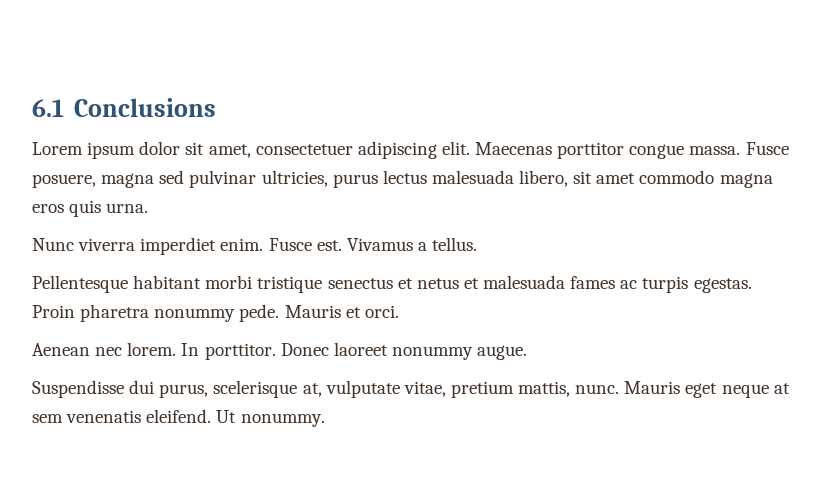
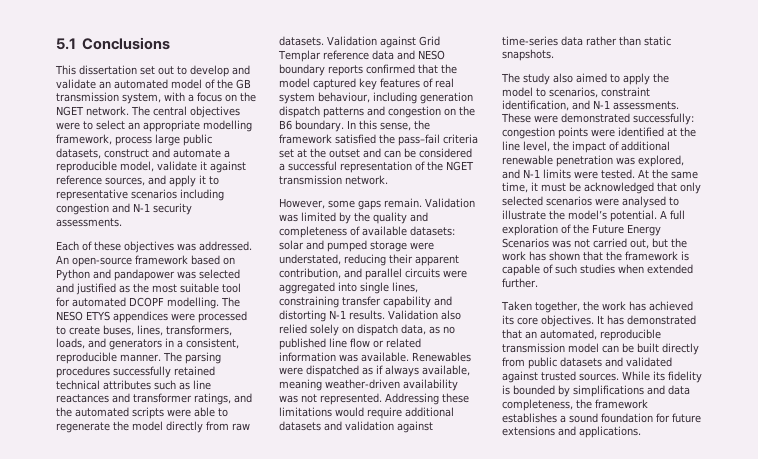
[32,99,64,117] 6.1 -> [56,38,76,50] 5.1
[32,141,789,159] [32,170,773,188] [32,200,149,217] [32,237,478,255] [32,275,752,293] [32,304,399,322] [32,342,528,360] [32,380,790,398] [32,409,325,427] Lorem ipsum dolor sit amet, consectetuer adipiscing elit. Maecenas porttitor congue massa. Fusce posuere, magna sed pulvinar ultricies, purus lectus malesuada libero, sit amet commodo magna eros quis urna. // Nunc viverra imperdiet enim. Fusce est. Vivamus a tellus. // Pellentesque habitant morbi tristique senectus et netus et malesuada fames ac turpis egestas. Proin pharetra nonummy pede. Mauris et orci. // Aenean nec lorem. In porttitor. Donec laoreet nonummy augue. // Suspendisse dui purus, scelerisque at, vulputate vitae, pretium mattis, nunc. Mauris eget neque at sem venenatis eleifend. Ut nonummy. -> [55,65,250,77] [56,79,251,89] [56,92,256,104] [56,106,240,118] [56,120,252,132] [56,134,212,146] [56,148,230,159] [56,161,246,173] [56,175,219,187] [56,189,224,201] [56,203,192,215] [56,218,122,227] [56,241,252,253] [56,255,235,267] [56,269,240,281] [56,283,241,295] [56,297,240,309] [56,311,247,323] [56,325,232,336] [56,338,239,350] [56,352,221,364] [56,366,215,378] [56,380,211,390] [56,393,252,405] [56,407,228,419] [56,421,250,433] [279,36,440,48] [278,50,445,62] [279,64,457,76] [279,78,454,90] [279,92,473,104] [279,106,475,118] [279,120,430,132] [279,134,478,146] [279,148,472,158] [279,161,474,173] [279,175,388,185] [279,198,475,210] [279,212,428,224] [279,226,455,238] [279,240,434,252] [279,254,459,266] [279,268,467,280] [279,282,418,294] [279,296,452,308] [279,310,461,322] [279,324,455,336] [279,338,421,350] [279,352,471,362] [279,365,470,377] [279,379,458,391] [279,393,469,405] [279,407,454,419] [279,421,433,433] [502,36,671,46] [502,49,554,61] [501,73,669,85] [502,87,650,98] [502,100,679,111] [501,113,694,125] [502,127,696,139] [502,141,670,153] [502,155,684,167] [502,169,698,179] [502,182,701,194] [502,196,679,208] [502,210,685,222] [502,224,661,236] [502,238,687,249] [502,251,689,261] [502,264,693,276] [502,278,538,288] [501,301,693,313] [502,315,696,327] [502,329,661,341] [502,343,699,355] [502,357,672,369] [502,371,702,383] [502,385,690,397] [502,399,648,411] [502,413,701,423] [502,426,641,438] This dissertation set out to develop and validate an automated model of the GB transmission system, with a focus on the NGET network. The central objectives were to select an appropriate modelling framework, process large public datasets, construct and automate a reproducible model, validate it against reference sources, and apply it to representative scenarios including congestion and N-1 security assessments. // Each of these objectives was addressed. An open-source framework based on Python and pandapower was selected and justified as the most suitable tool for automated DCOPF modelling. The NESO ETYS appendices were processed to create buses, lines, transformers, loads, and generators in a consistent, reproducible manner. The parsing procedures successfully retained technical attributes such as line reactances and transformer ratings, and the automated scripts were able to regenerate the model directly from raw datasets. Validation against Grid Templar reference data and NESO boundary reports confirmed that the model captured key features of real system behaviour, including generation dispatch patterns and congestion on the B6 boundary. In this sense, the framework satisfied the pass–fail criteria set at the outset and can be considered a successful representation of the NGET transmission network. // However, some gaps remain. Validation was limited by the quality and completeness of available datasets: solar and pumped storage were understated, reducing their apparent contribution, and parallel circuits were aggregated into single lines, constraining transfer capability and distorting N-1 results. Validation also relied solely on dispatch data, as no published line flow or related information was available. Renewables were dispatched as if always available, meaning weather-driven availability was not represented. Addressing these limitations would require additional datasets and validation against time-series data rather than static snapshots. // The study also aimed to apply the model to scenarios, constraint identification, and N-1 assessments. These were demonstrated successfully: congestion points were identified at the line level, the impact of additional renewable penetration was explored, and N-1 limits were tested. At the same time, it must be acknowledged that only selected scenarios were analysed to illustrate the model’s potential. A full exploration of the Future Energy Scenarios was not carried out, but the work has shown that the framework is capable of such studies when extended further. // Taken together, the work has achieved its core objectives. It has demonstrated that an automated, reproducible transmission model can be built directly from public datasets and validated against trusted sources. While its fidelity is bounded by simplifications and data completeness, the framework establishes a sound foundation for future extensions and applications.

